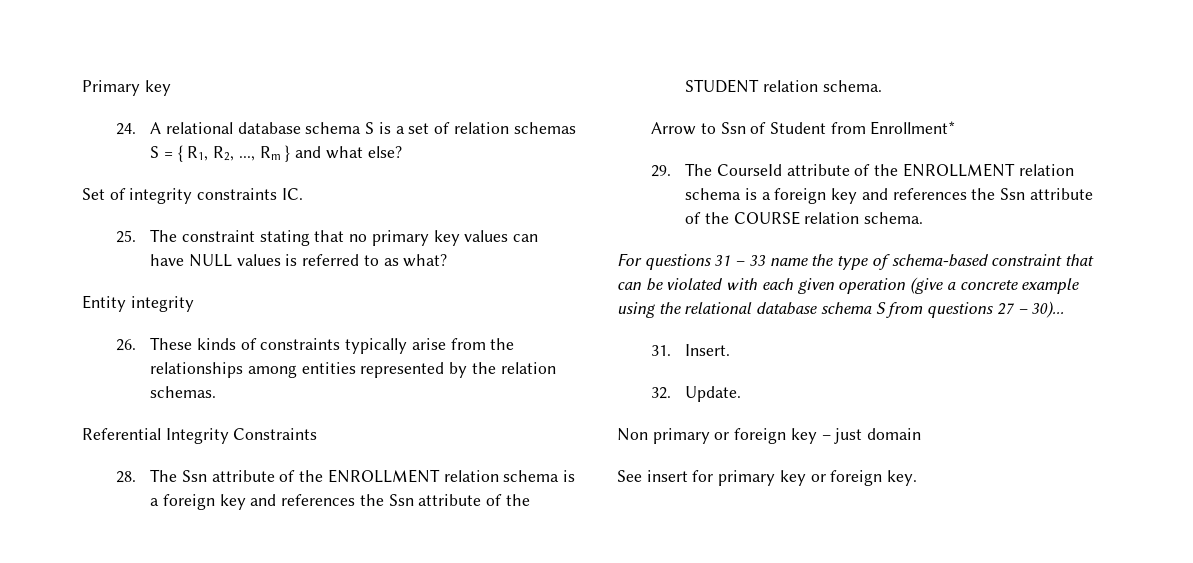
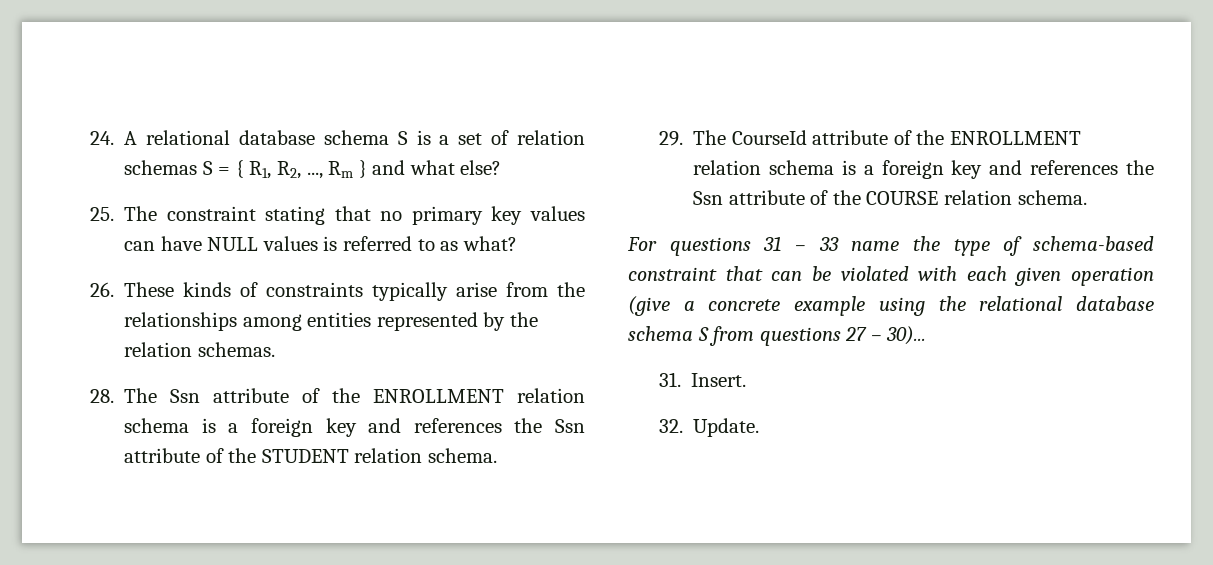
[82,80,171,96] Primary key // -> (90, 138) none
[82,188,303,204] // Set of integrity constraints IC. -> (502, 167) none
[82,295,194,312] // Entity integrity -> (517, 243) none
[82,428,318,444] // Referential Integrity Constraints -> (275, 349) none
[651,121,957,135] // Arrow to Ssn of Student from Enrollment* -> (497, 455) none
[617,428,922,444] [617,470,918,486] // Non primary or foreign key – just domain // See insert for primary key or foreign key. -> (760, 427) none

